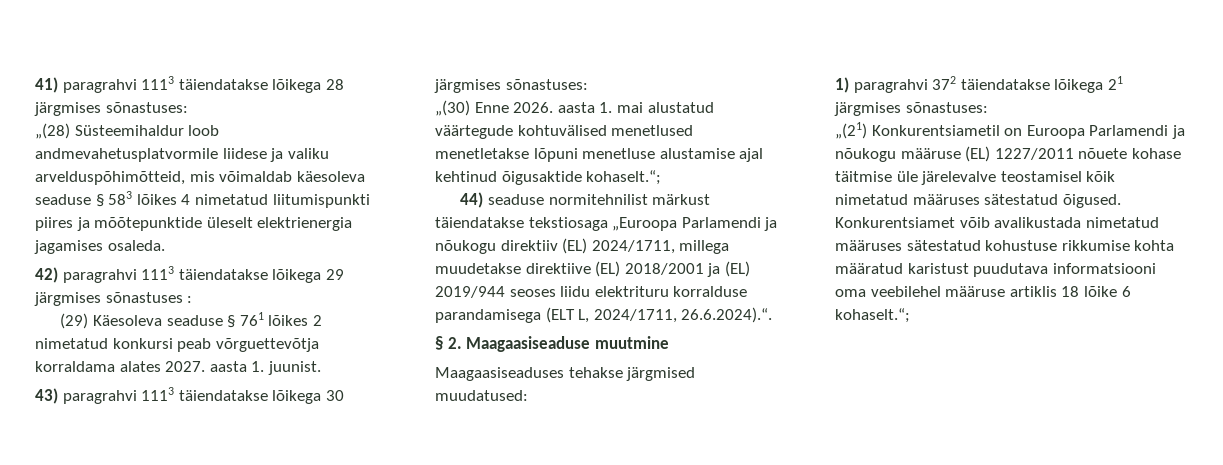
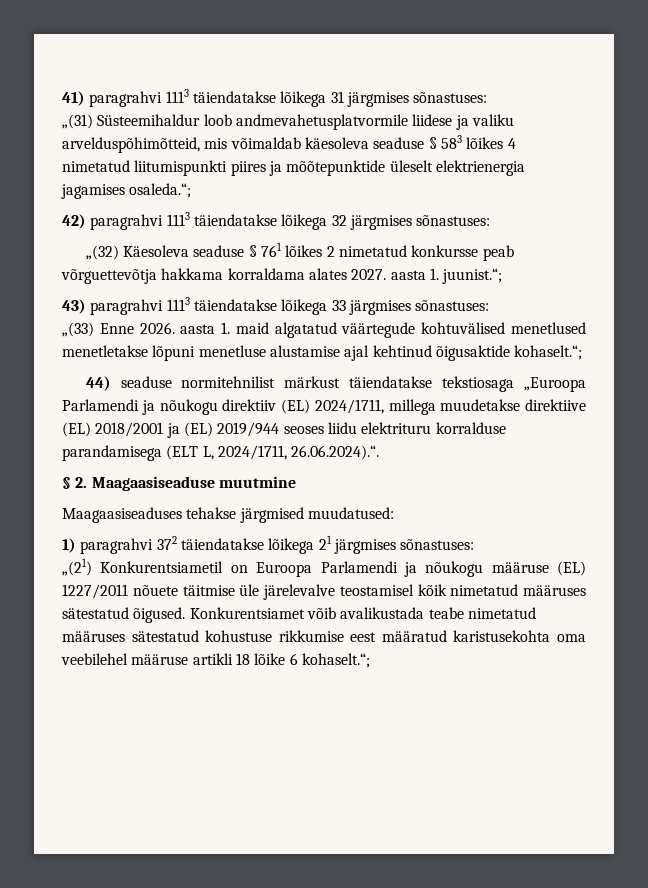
[325,79,344,90] [34,102,188,116] [35,123,70,139] 28 järgmises sõnastuses: // „(28) -> [330,91,488,107] [62,114,93,129] 31 järgmises sõnastuses: // „(31)
[107,240,165,251] osaleda. -> [129,183,192,198] osaleda.“;
[325,269,344,280] [34,292,193,306] [60,313,89,329] 29 järgmises sõnastuses : // (29) -> [331,215,491,230] [85,245,119,260] 32 järgmises sõnastuses: // „(32)
[112,338,173,349] konkursi -> [411,245,479,257] konkursse
(319, 345) none -> [161,268,224,280] hakkama
[267,361,321,375] juunist. -> [442,268,503,284] juunist.“;
[325,390,344,401] [434,79,588,93] [435,100,470,116] 30 järgmises sõnastuses: // „(30) -> [331,300,490,315] [62,322,94,337] 33 järgmises sõnastuses: // „(33)
[616,102,714,113] mai alustatud -> [235,322,337,338] maid algatatud
[681,307,773,323] 26.6.2024).“. -> [291,445,380,460] 26.06.2024).“.
[1131,148,1181,159] kohase -> (178, 590) none
(1082, 222) none -> [428,607,464,619] teabe
[1134,240,1175,251] [835,263,1156,277] kohta määratud karistust puudutava informatsiooni -> [350,630,551,642] eest määratud karistusekohta
[1009,286,1057,297] artiklis -> [192,653,233,665] artikli

